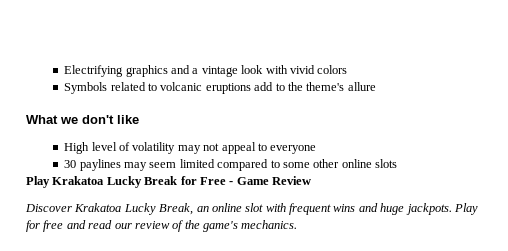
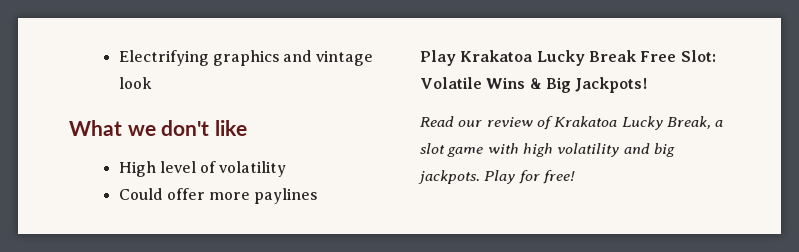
[192,68,199,74] a -> (313, 56) none
[265,65,348,74] [64,82,376,94] with vivid colors // Symbols related to volcanic eruptions add to the theme's allure -> (152, 83) none
[177,142,317,154] [64,159,398,171] [26,176,311,188] [25,203,478,215] [26,220,298,232] may not appeal to everyone // 30 paylines may seem limited compared to some other online slots // Play Krakatoa Lucky Break for Free - Game Review // Discover Krakatoa Lucky Break, an online slot with frequent wins and huge jackpots. Play for free and read our review of the game's mechanics. -> [118,188,318,204] [420,50,716,66] [420,77,648,93] [420,116,724,130] [420,143,675,157] [418,170,575,184] // Could offer more paylines // Play Krakatoa Lucky Break Free Slot: Volatile Wins & Big Jackpots! // Read our review of Krakatoa Lucky Break, a slot game with high volatility and big jackpots. Play for free!

